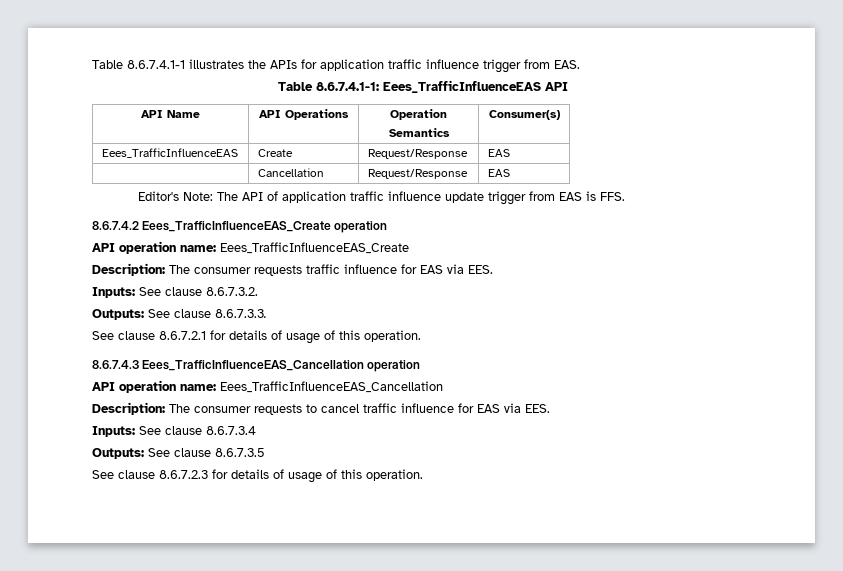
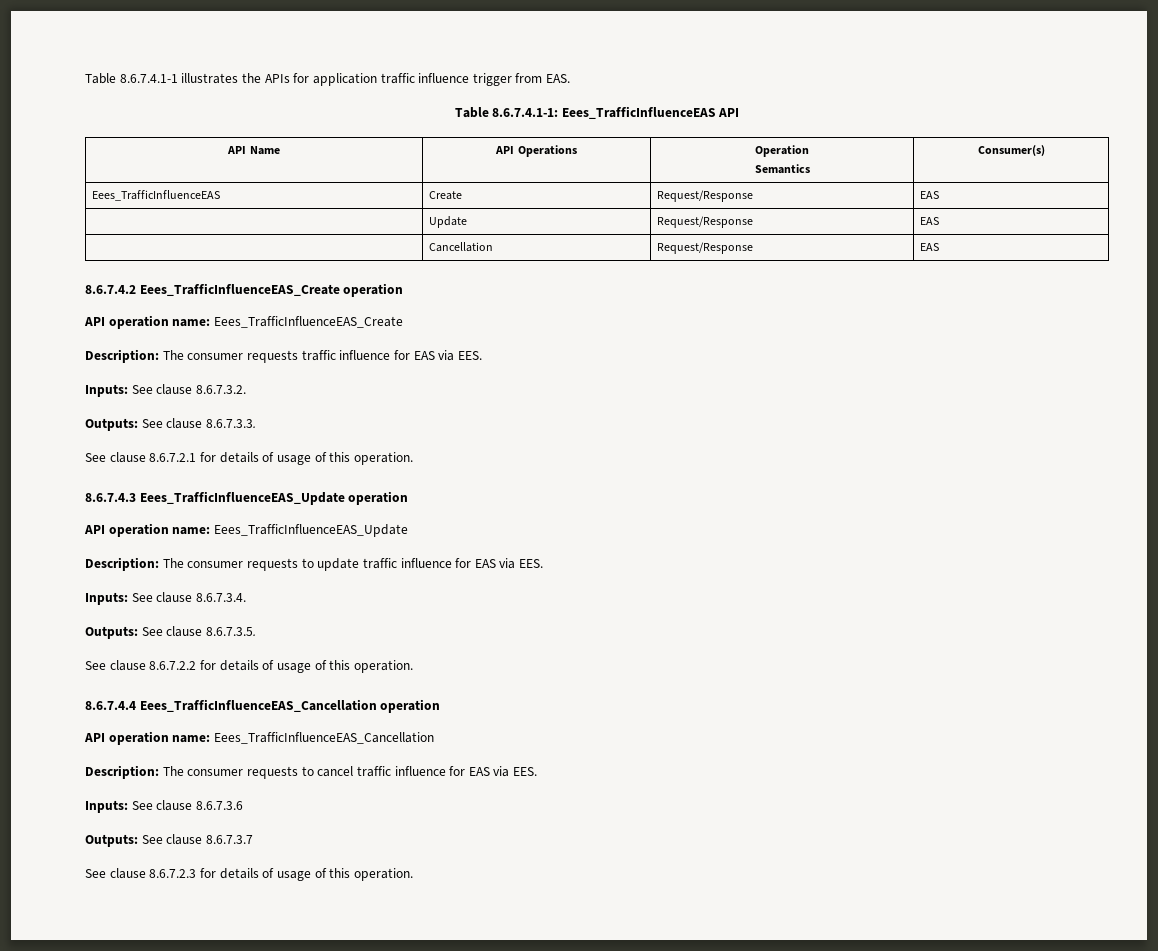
(510, 153) none -> [429,216,468,228] [657,216,754,228] [920,217,940,225] // | Update | Request/Response | EAS
[138,191,626,205] // Editor's Note: The API of application traffic influence update trigger from EAS is FFS. -> (940, 247) none
(139, 364) none -> [139,491,409,505] [84,523,408,537] [85,557,544,571] [85,592,246,605] [85,626,256,639] [85,660,413,673] [85,701,136,710] Eees_TrafficInfluenceEAS_Update operation // API operation name: Eees_TrafficInfluenceEAS_Update // Description: The consumer requests to update traffic influence for EAS via EES. // Inputs: See clause 8.6.7.3.4. // Outputs: See clause 8.6.7.3.5. // See clause 8.6.7.2.2 for details of usage of this operation. // 8.6.7.4.4
[206,426,256,435] [92,448,265,459] 8.6.7.3.4 // Outputs: See clause 8.6.7.3.5 -> [195,801,243,810] [85,834,253,847] 8.6.7.3.6 // Outputs: See clause 8.6.7.3.7

